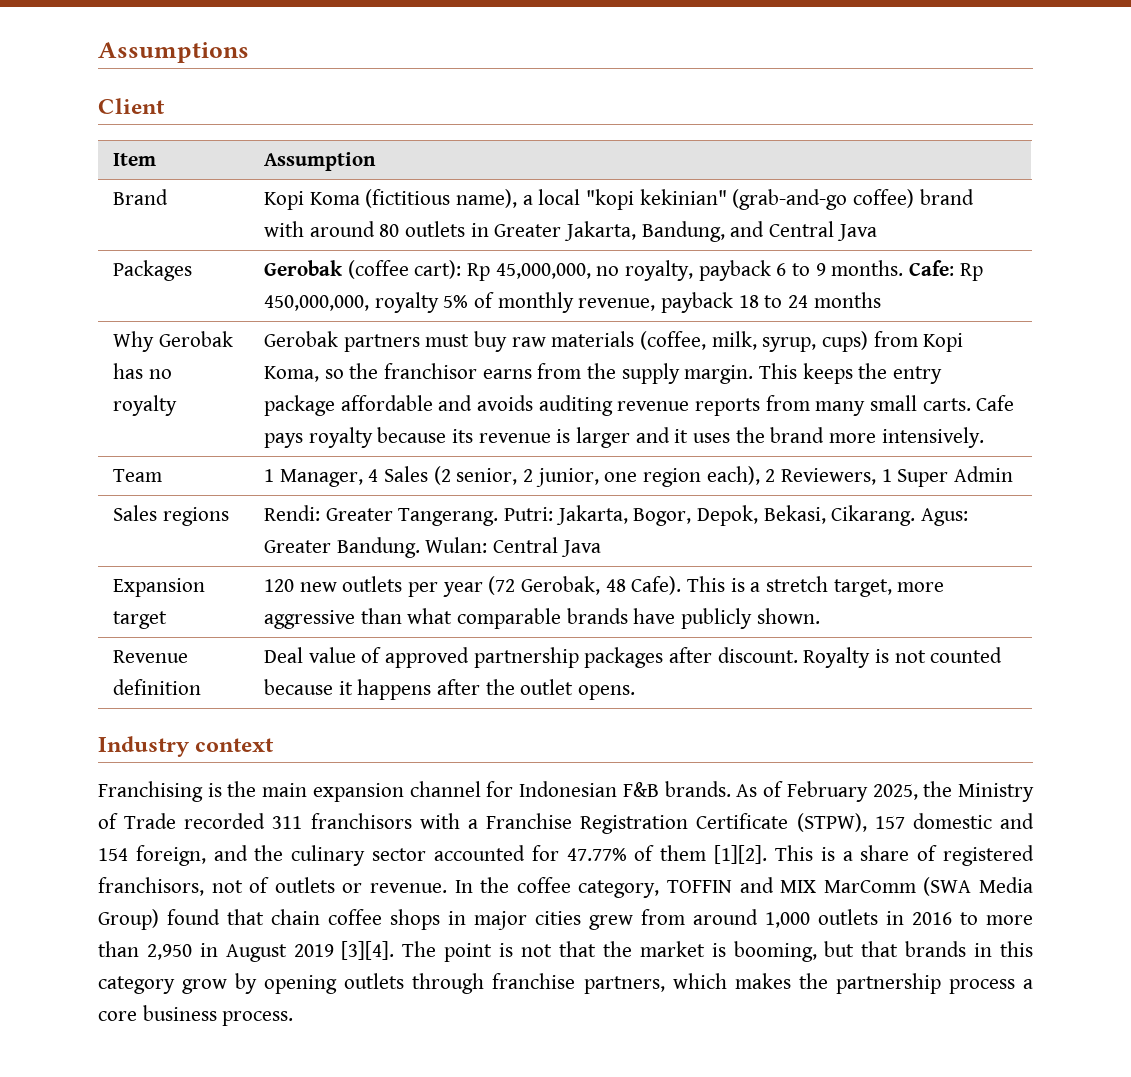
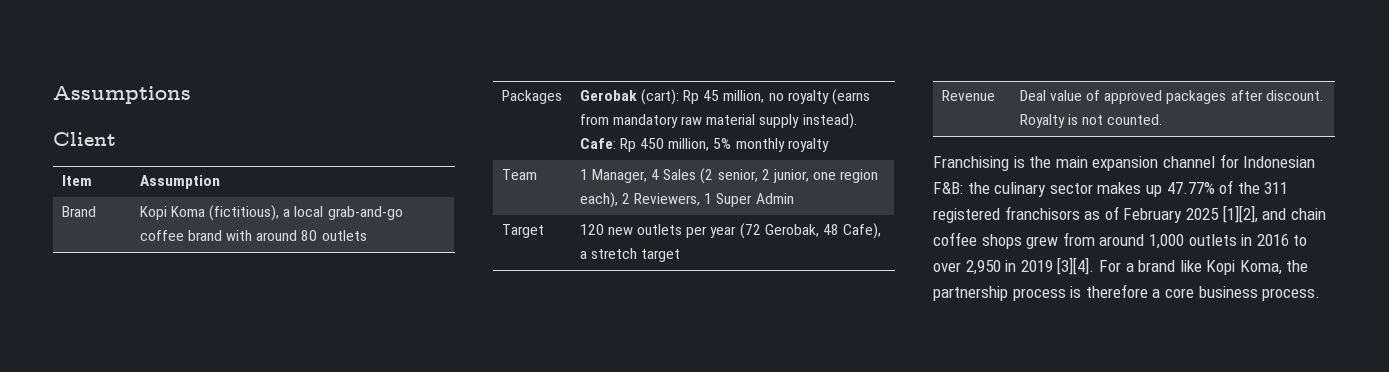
[365,189,914,210] (fictitious name), a local "kopi kekinian" (grab-and-go coffee) -> [209,205,403,221] [139,230,184,241] (fictitious), a local grab-and-go coffee
[470,221,877,242] [112,260,192,281] [263,260,983,281] [263,292,881,313] [112,331,233,352] [112,363,172,379] [112,395,177,416] [263,331,964,352] [263,363,942,384] [263,395,1015,416] [263,427,984,448] in Greater Jakarta, Bandung, and Central Java // Packages | Gerobak (coffee cart): Rp 45,000,000, no royalty, payback 6 to 9 months. Cafe: Rp 450,000,000, royalty 5% of monthly revenue, payback 18 to 24 months // Why Gerobak has no royalty | Gerobak partners must buy raw materials (coffee, milk, syrup, cups) from Kopi Koma, so the franchisor earns from the supply margin. This keeps the entry package affordable and avoids auditing revenue reports from many small carts. Cafe pays royalty because its revenue is larger and it uses the brand more intensively. -> [501,90,562,104] [579,89,870,105] [579,113,857,129] [579,138,829,152] // Packages | Gerobak (cart): Rp 45 million, no royalty (earns from mandatory raw material supply instead). Cafe: Rp 450 million, 5% monthly royalty
[112,505,229,526] [263,505,968,526] [263,537,601,558] [112,578,205,597] [112,611,167,629] Sales regions | Rendi: Greater Tangerang. Putri: Jakarta, Bogor, Depok, Bekasi, Cikarang. Agus: Greater Bandung. Wulan: Central Java // Expansion target -> [501,224,544,238] Target
[631,576,945,597] [263,608,820,629] Cafe). This is a stretch target, more aggressive than what comparable brands have publicly shown. -> [843,223,882,239] [579,248,681,262] Cafe), a stretch target
[112,679,201,695] definition -> (995, 95) none
[473,647,579,668] partnership -> (1163, 97) none
[930,647,1003,663] [263,679,635,700] [98,736,275,757] counted because it happens after the outlet opens. // Industry context -> [1107,114,1163,125] counted.
[622,781,1034,802] [98,813,1034,834] [98,845,1035,866] [98,877,1034,898] [98,909,581,930] F&B brands. As of February 2025, the Ministry of Trade recorded 311 franchisors with a Franchise Registration Certificate (STPW), 157 domestic and 154 foreign, and the culinary sector accounted for 47.77% of them [1][2]. This is a share of registered franchisors, not of outlets or revenue. In the coffee category, TOFFIN and MIX MarComm (SWA Media Group) found that chain coffee shops in major cities -> [933,180,1289,197] [933,205,1326,223] [933,232,1022,249] F&B: the culinary sector makes up 47.77% of the 311 registered franchisors as of February 2025 [1][2], and chain coffee shops
[986,915,1033,925] [98,941,139,957] more than -> [933,262,961,272] over
[225,944,287,962] August -> (1017, 266) none
[402,941,1034,962] [98,973,791,994] The point is not that the market is booming, but that brands in this category grow by opening outlets through franchise partners, which makes -> [1098,260,1282,275] For a brand like Kopi Koma,
(1015, 986) none -> [1070,284,1148,298] is therefore

